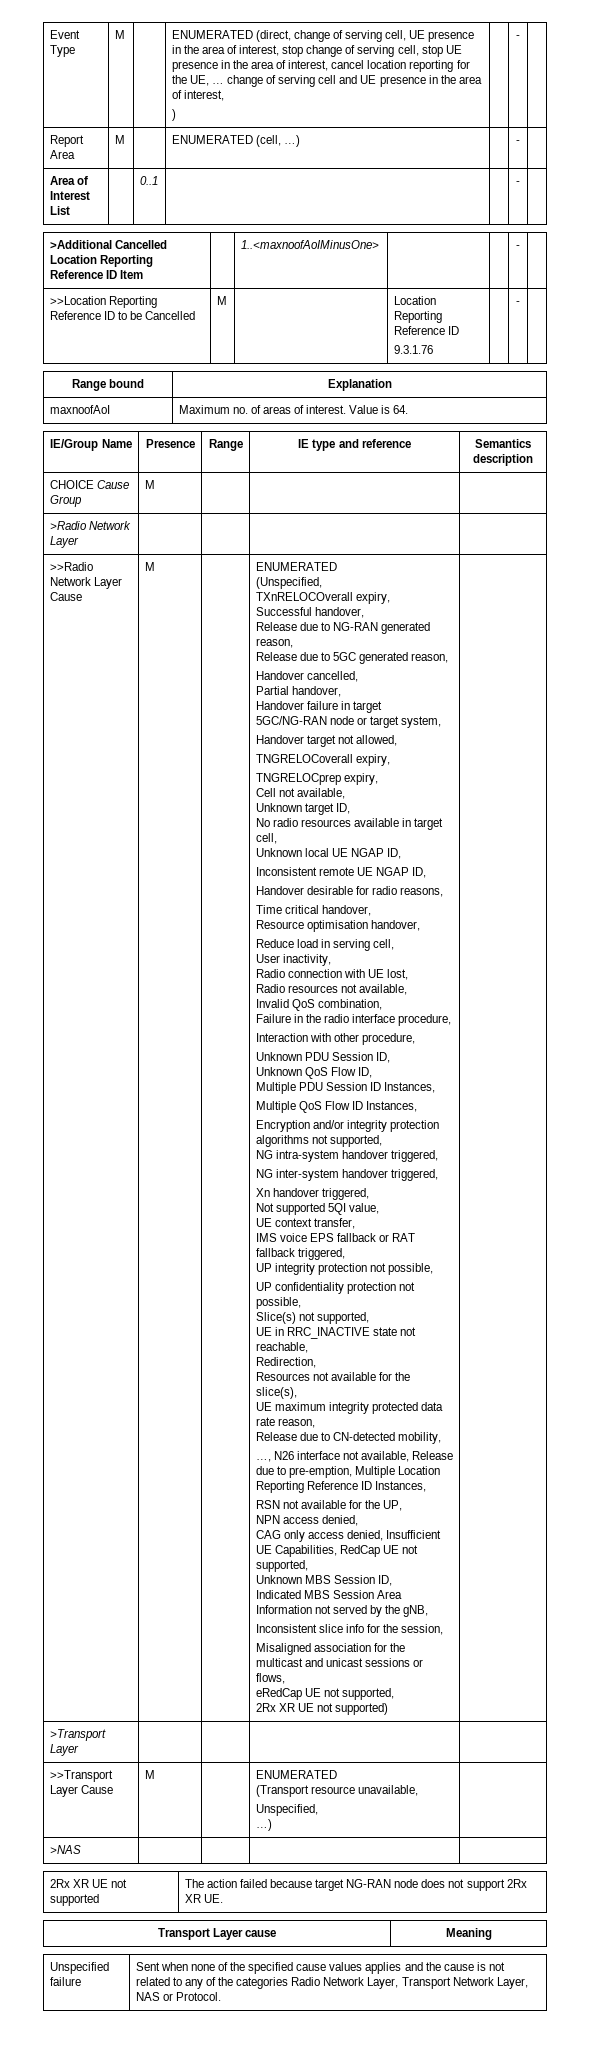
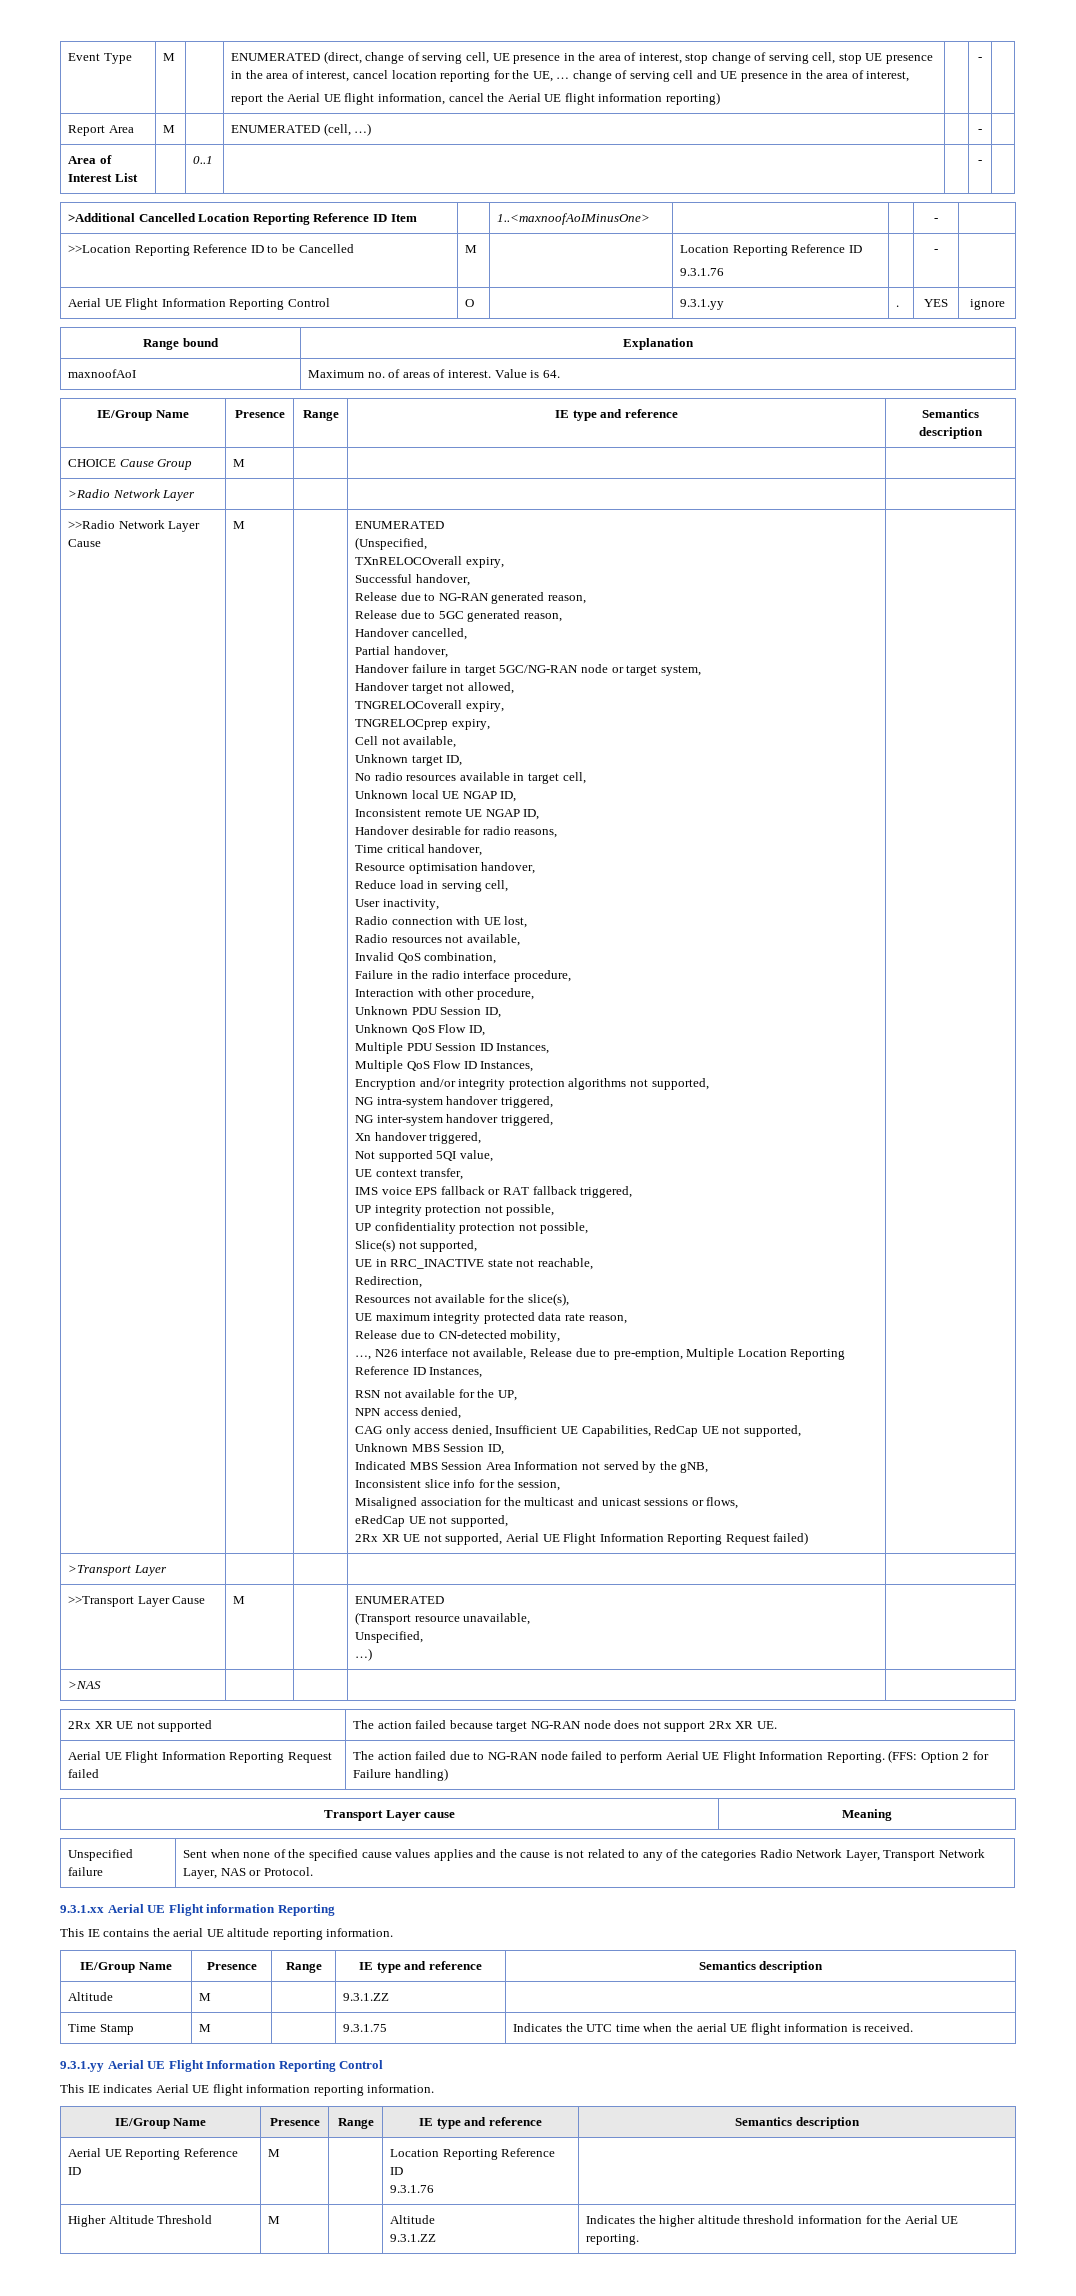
[171,109,176,121] ) -> [231,92,720,105] report the Aerial UE flight information, cancel the Aerial UE flight information reporting)
(520, 303) none -> [68,298,330,310] [465,299,475,307] [680,299,725,310] [896,305,900,307] [924,299,948,307] [969,299,1005,310] // Aerial UE Flight Information Reporting Control | O | | 9.3.1.yy | . | YES | ignore
[334,1703,388,1715] supported) -> [445,1532,809,1545] supported, Aerial UE Flight Information Reporting Request failed)
(223, 1898) none -> [68,1751,332,1763] [68,1769,100,1778] [353,1750,989,1763] [353,1768,448,1781] // Aerial UE Flight Information Reporting Request failed | The action failed due to NG-RAN node failed to perform Aerial UE Flight Information Reporting. (FFS: Option 2 for Failure handling)
(221, 1996) none -> [60,1904,335,1916] [60,1928,394,1940] [80,1962,172,1973] [206,1962,257,1970] [285,1962,322,1973] [359,1961,482,1973] [698,1961,824,1973] [68,1992,114,2001] [199,1993,212,2001] [343,1993,390,2001] [68,2024,134,2035] [199,2024,212,2032] [343,2024,388,2032] [513,2023,914,2035] [60,2060,384,2072] [60,2084,435,2096] [114,2118,207,2129] [269,2118,320,2126] [337,2118,374,2129] [419,2117,542,2129] [735,2117,860,2129] [68,2148,238,2160] [68,2167,82,2175] [268,2149,281,2157] [390,2148,556,2160] [390,2167,404,2175] [390,2185,435,2193] [68,2215,213,2227] [268,2216,281,2224] [390,2215,436,2224] [390,2234,437,2242] [586,2215,959,2227] [586,2234,640,2245] // 9.3.1.xx Aerial UE Flight information Reporting // This IE contains the aerial UE altitude reporting information. // IE/Group Name | Presence | Range | IE type and reference | Semantics description // Altitude | M | | 9.3.1.ZZ | // Time Stamp | M | | 9.3.1.75 | Indicates the UTC time when the aerial UE flight information is received. // 9.3.1.yy Aerial UE Flight Information Reporting Control // This IE indicates Aerial UE flight information reporting information. // IE/Group Name | Presence | Range | IE type and reference | Semantics description // Aerial UE Reporting Reference ID | M | | Location Reporting Reference ID // 9.3.1.76 | // Higher Altitude Threshold | M | | Altitude // 9.3.1.ZZ | Indicates the higher altitude threshold information for the Aerial UE reporting.

